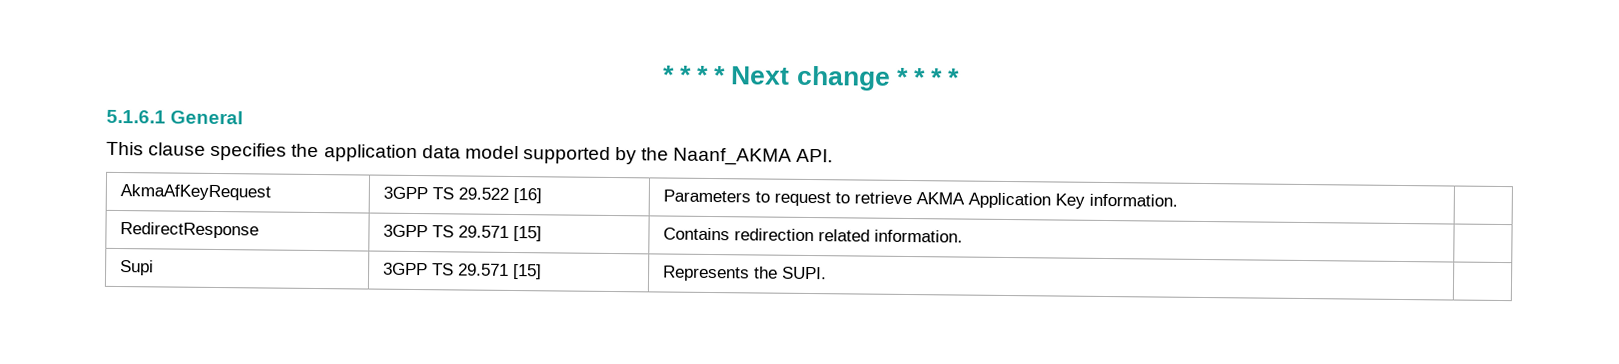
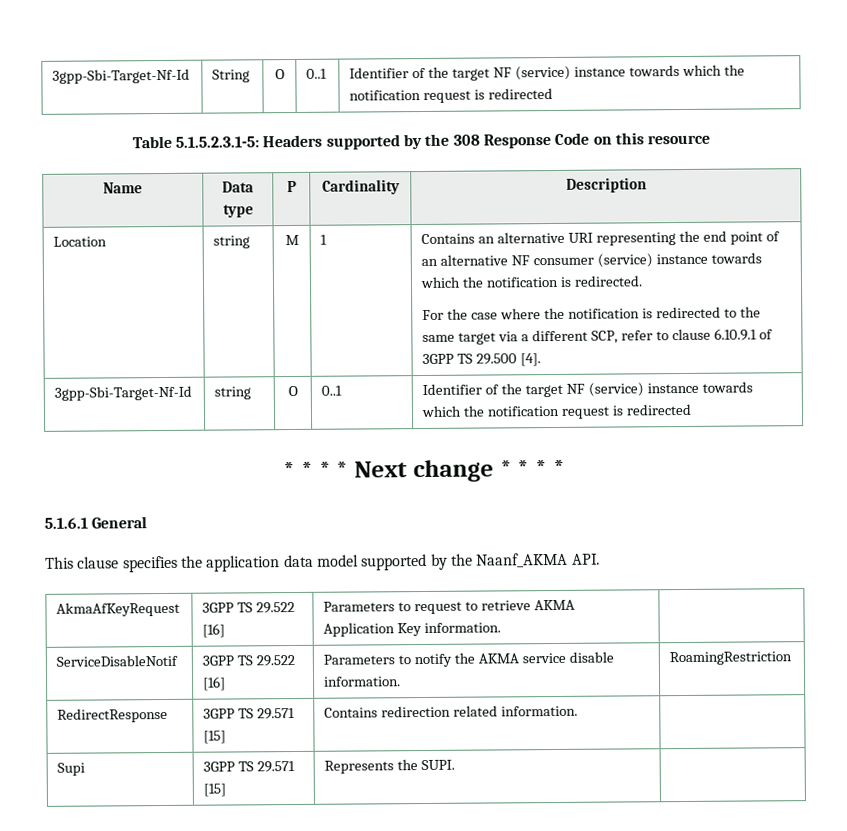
(661, 74) none -> [52,68,191,84] [212,69,251,83] [274,69,285,80] [306,68,328,79] [349,64,745,81] [349,87,554,103] [131,132,711,150] [103,182,143,194] [222,181,254,193] [222,204,254,218] [286,180,297,193] [321,179,400,195] [565,177,647,193] [53,236,108,247] [213,235,251,249] [284,234,299,246] [320,234,328,245] [421,230,780,246] [421,252,762,268] [420,275,644,289] [422,306,761,321] [422,328,773,345] [422,353,542,367] [54,385,193,401] [214,386,252,400] [287,385,298,397] [321,385,343,396] [422,381,753,398] [421,403,693,419] 3gpp-Sbi-Target-Nf-Id | String | O | 0..1 | Identifier of the target NF (service) instance towards which the notification request is redirected // Table 5.1.5.2.3.1-5: Headers supported by the 308 Response Code on this resource // Name | Data type | P | Cardinality | Description // Location | string | M | 1 | Contains an alternative URI representing the end point of an alternative NF consumer (service) instance towards which the notification is redirected. // For the case where the notification is redirected to the same target via a different SCP, refer to clause 6.10.9.1 of 3GPP TS 29.500 [4]. // 3gpp-Sbi-Target-Nf-Id | string | O | 0..1 | Identifier of the target NF (service) instance towards which the notification request is redirected //
(1179, 200) none -> [56,654,179,667] [202,654,296,667] [202,676,227,691] [323,651,614,668] [324,676,402,687] [669,651,793,666] // ServiceDisableNotif | 3GPP TS 29.522 [16] | Parameters to notify the AKMA service disable information. | RoamingRestriction

